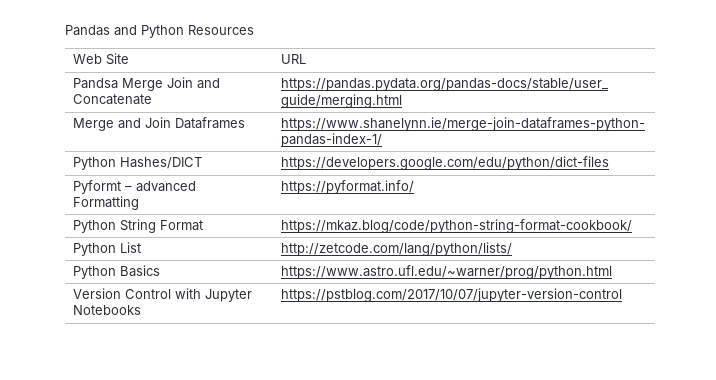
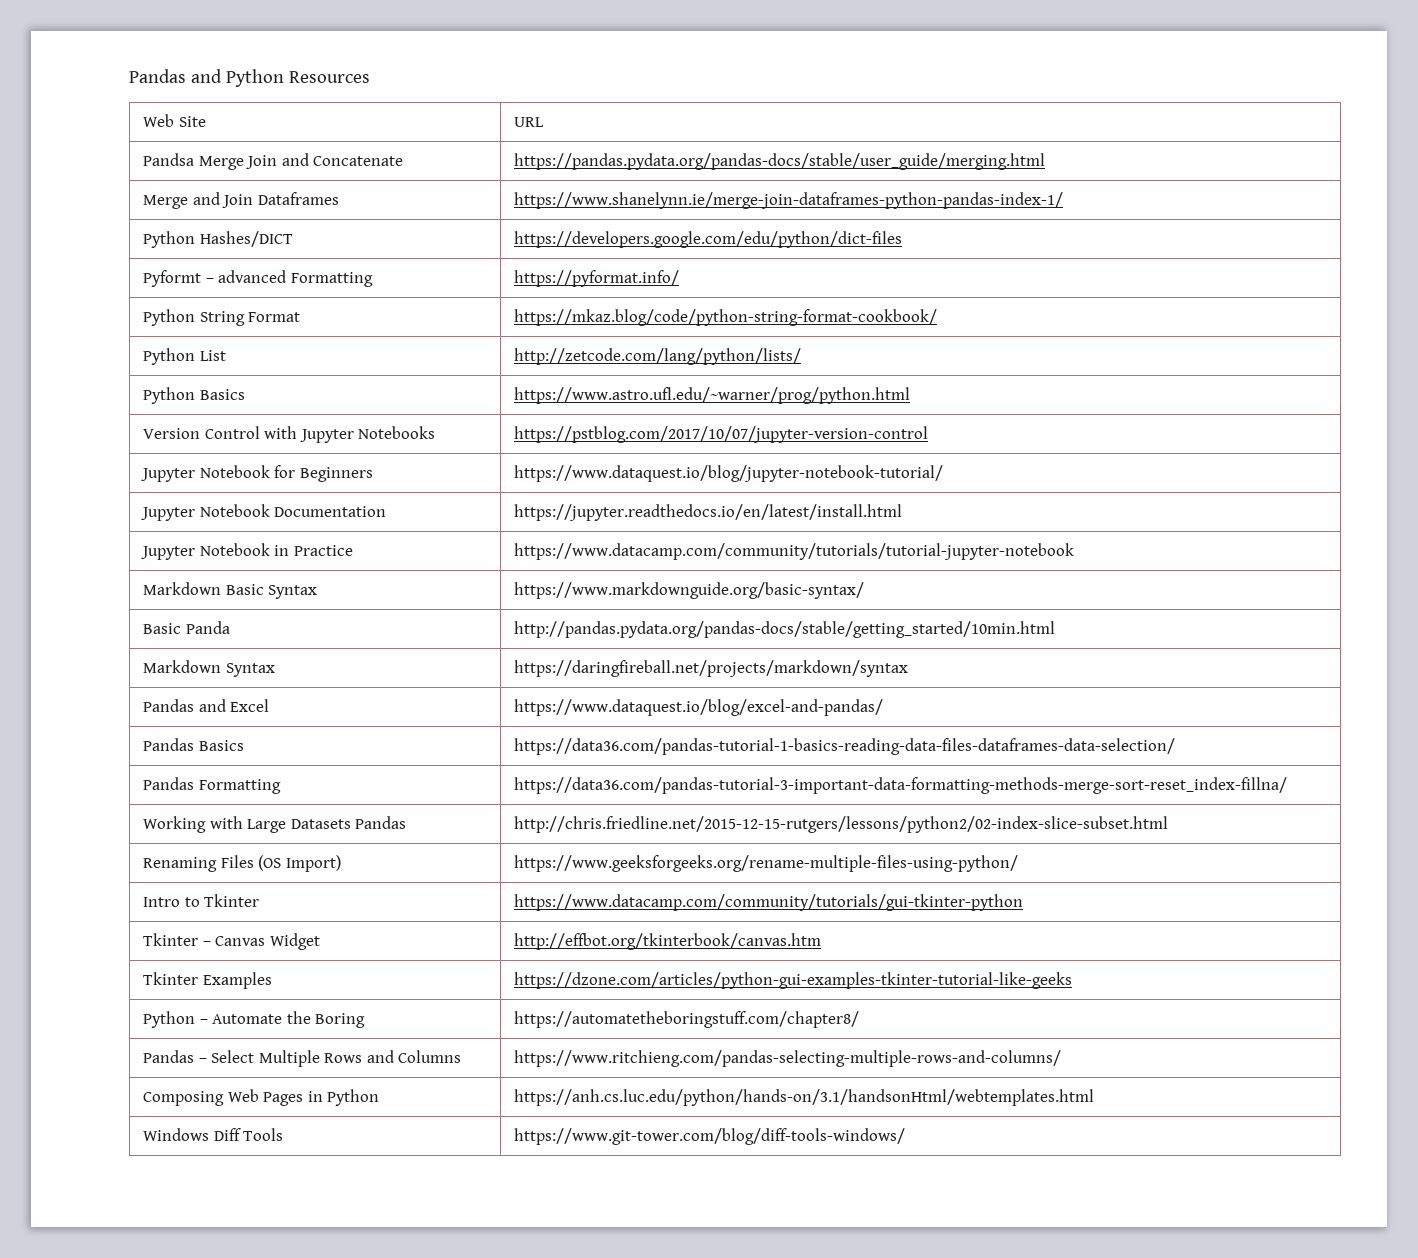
(623, 295) none -> [141,465,373,482] [514,465,944,482] [141,504,387,521] [514,504,903,521] [141,543,353,560] [514,543,1075,560] [143,582,318,599] [514,582,865,599] [143,621,230,634] [514,621,1056,638] [143,660,275,677] [514,660,909,677] [143,699,270,712] [514,699,884,716] [143,738,244,751] [514,738,1176,755] [143,777,281,794] [514,777,1288,794] [143,816,407,833] [514,816,1169,833] [143,855,341,872] [514,855,1019,872] [143,894,260,907] [514,894,1024,911] [143,933,320,950] [514,933,822,950] [143,972,272,989] [514,972,1073,989] [143,1011,366,1028] [514,1011,860,1028] [143,1050,461,1067] [514,1050,1062,1067] [143,1089,380,1106] [514,1089,1095,1106] [143,1128,284,1141] [514,1128,906,1145] // Jupyter Notebook for Beginners | https://www.dataquest.io/blog/jupyter-notebook-tutorial/ // Jupyter Notebook Documentation | https://jupyter.readthedocs.io/en/latest/install.html // Jupyter Notebook in Practice | https://www.datacamp.com/community/tutorials/tutorial-jupyter-notebook // Markdown Basic Syntax | https://www.markdownguide.org/basic-syntax/ // Basic Panda | http://pandas.pydata.org/pandas-docs/stable/getting_started/10min.html // Markdown Syntax | https://daringfireball.net/projects/markdown/syntax // Pandas and Excel | https://www.dataquest.io/blog/excel-and-pandas/ // Pandas Basics | https://data36.com/pandas-tutorial-1-basics-reading-data-files-dataframes-data-selection/ // Pandas Formatting | https://data36.com/pandas-tutorial-3-important-data-formatting-methods-merge-sort-reset_index-fillna/ // Working with Large Datasets Pandas | http://chris.friedline.net/2015-12-15-rutgers/lessons/python2/02-index-slice-subset.html // Renaming Files (OS Import) | https://www.geeksforgeeks.org/rename-multiple-files-using-python/ // Intro to Tkinter | https://www.datacamp.com/community/tutorials/gui-tkinter-python // Tkinter – Canvas Widget | http://effbot.org/tkinterbook/canvas.htm // Tkinter Examples | https://dzone.com/articles/python-gui-examples-tkinter-tutorial-like-geeks // Python – Automate the Boring | https://automatetheboringstuff.com/chapter8/ // Pandas – Select Multiple Rows and Columns | https://www.ritchieng.com/pandas-selecting-multiple-rows-and-columns/ // Composing Web Pages in Python | https://anh.cs.luc.edu/python/hands-on/3.1/handsonHtml/webtemplates.html // Windows Diff Tools | https://www.git-tower.com/blog/diff-tools-windows/

